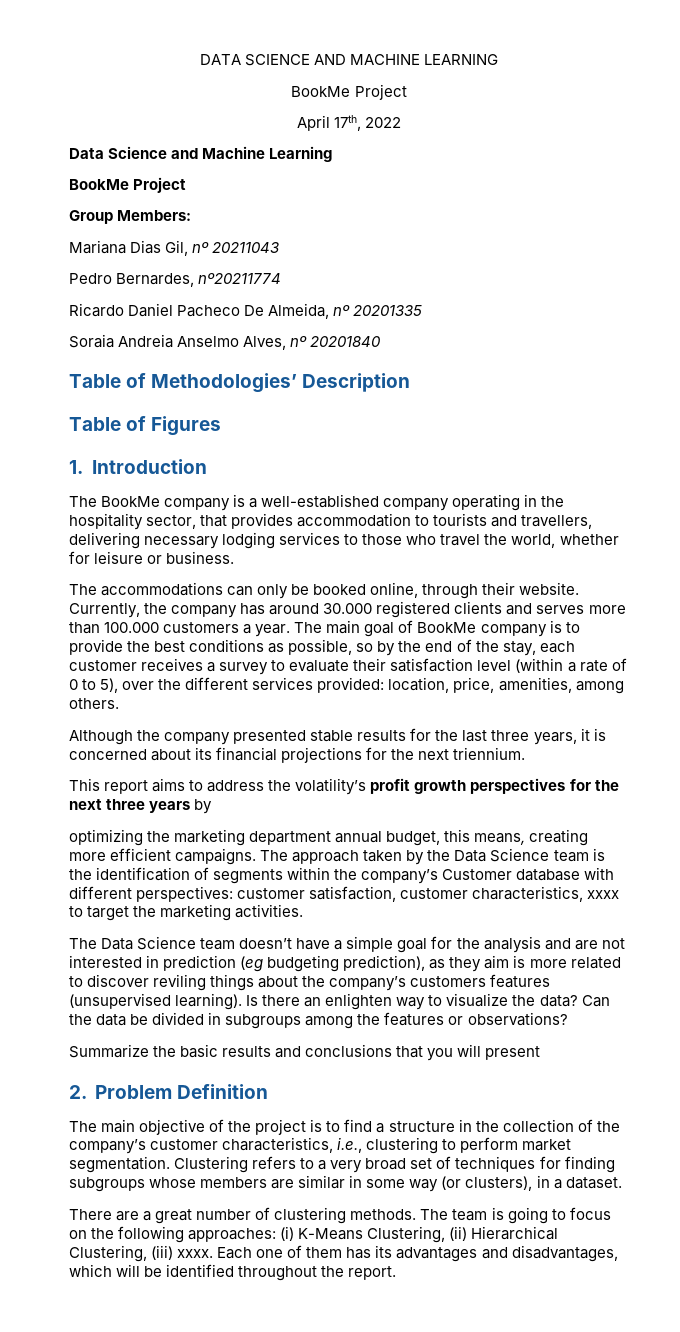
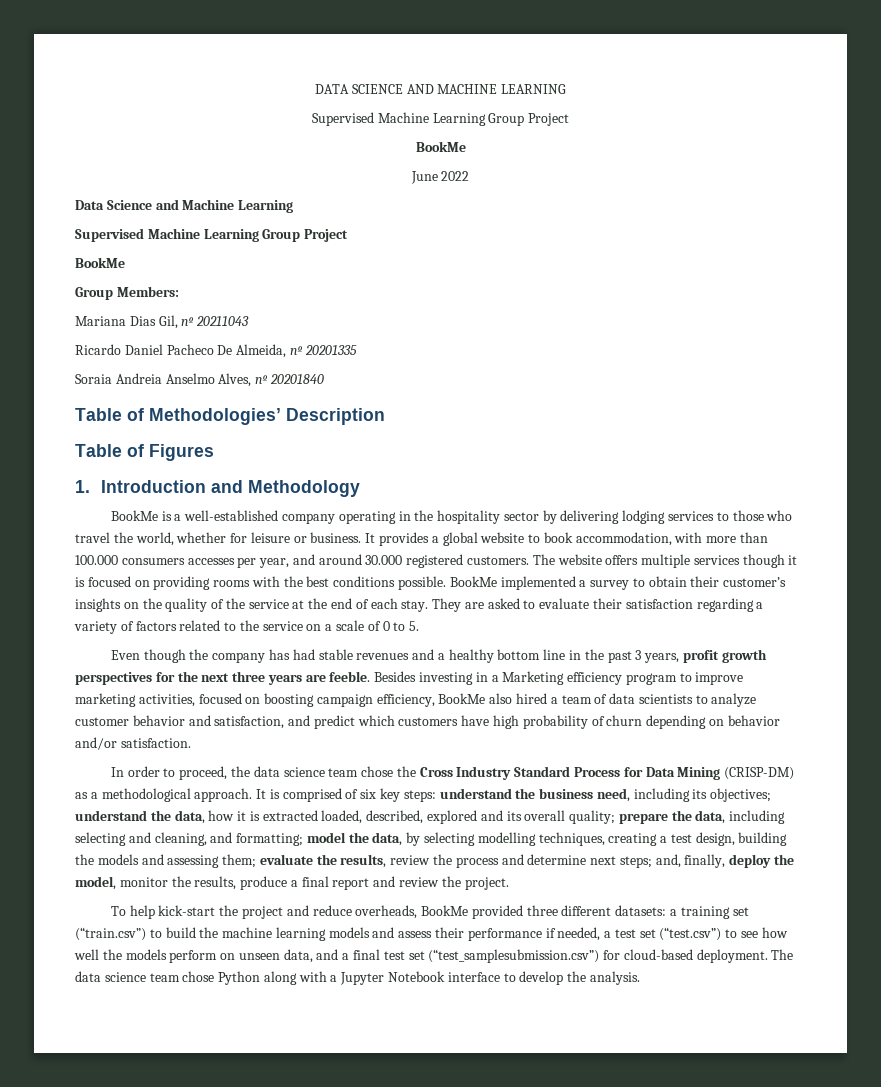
[291,84,407,100] [296,115,361,131] BookMe Project // April 17th, -> [311,112,570,126] [415,141,466,152] [410,171,438,184] Supervised Machine Learning Group Project // BookMe // June
[69,177,187,193] // BookMe Project -> [75,228,349,242] [75,257,125,268] // Supervised Machine Learning Group Project // BookMe
[69,273,282,287] // Pedro Bernardes, nº20211774 -> (250, 321) none
[69,496,231,511] // The BookMe company -> [211,480,361,497] [110,510,158,521] and Methodology // BookMe
[146,513,593,529] [69,532,220,549] sector, that provides accommodation to tourists and travellers, delivering necessary -> [503,510,620,524] sector by delivering
[69,582,580,599] [69,601,626,618] [69,620,580,637] [69,639,575,656] [69,658,627,675] [69,677,624,694] [69,698,119,709] [69,728,606,745] [69,747,526,763] [69,778,367,795] // The accommodations can only be booked online, through their website. Currently, the company has around 30.000 registered clients and serves more than 100.000 customers a year. The main goal of BookMe company is to provide the best conditions as possible, so by the end of the stay, each customer receives a survey to evaluate their satisfaction level (within a rate of 0 to 5), over the different services provided: location, price, amenities, among others. // Although the company presented stable results for the last three years, it is concerned about its financial projections for the next triennium. // This report aims to address the volatility’s -> [365,532,769,546] [75,554,798,568] [75,576,787,590] [75,598,764,612] [74,620,420,634] [110,649,680,663] It provides a global website to book accommodation, with more than 100.000 consumers accesses per year, and around 30.000 registered customers. The website offers multiple services though it is focused on providing rooms with the best conditions possible. BookMe implemented a survey to obtain their customer’s insights on the quality of the service at the end of each stay. They are asked to evaluate their satisfaction regarding a variety of factors related to the service on a scale of 0 to 5. // Even though the company has had stable revenues and a healthy bottom line in the past 3 years,
[194,799,213,814] [69,829,589,846] [69,848,605,865] [69,867,615,884] [69,886,620,902] [69,904,304,921] [69,936,625,953] [69,955,621,972] [69,974,551,991] [69,993,610,1010] [69,1012,568,1029] [69,1044,541,1061] [69,1084,268,1099] [69,1119,620,1135] [69,1137,572,1154] [69,1156,615,1173] [69,1175,622,1192] [69,1207,611,1224] [69,1226,559,1243] [69,1245,618,1262] [69,1264,397,1281] by // optimizing the marketing department annual budget, this means, creating more efficient campaigns. The approach taken by the Data Science team is the identification of segments within the company’s Customer database with different perspectives: customer satisfaction, customer characteristics, xxxx to target the marketing activities. // The Data Science team doesn’t have a simple goal for the analysis and are not interested in prediction (eg budgeting prediction), as they aim is more related to discover reviling things about the company’s customers features (unsupervised learning). Is there an enlighten way to visualize the data? Can the data be divided in subgroups among the features or observations? // Summarize the basic results and conclusions that you will present // 2. Problem Definition // The main objective of the project is to find a structure in the collection of the company’s customer characteristics, i.e., clustering to perform market segmentation. Clustering refers to a very broad set of techniques for finding subgroups whose members are similar in some way (or clusters), in a dataset. // There are a great number of clustering methods. The team is going to focus on the following approaches: (i) K-Means Clustering, (ii) Hierarchical Clustering, (iii) xxxx. Each one of them has its advantages and disadvantages, which will be identified throughout the report. -> [305,671,744,685] [75,693,757,707] [75,715,780,729] [75,737,191,750] [110,766,795,780] [75,788,772,802] [75,810,786,824] [75,832,788,846] [75,854,795,868] [75,876,509,890] [110,905,749,919] [75,927,788,941] [74,949,794,963] [75,971,640,985] are feeble. Besides investing in a Marketing efficiency program to improve marketing activities, focused on boosting campaign efficiency, BookMe also hired a team of data scientists to analyze customer behavior and satisfaction, and predict which customers have high probability of churn depending on behavior and/or satisfaction. // In order to proceed, the data science team chose the Cross Industry Standard Process for Data Mining (CRISP-DM) as a methodological approach. It is comprised of six key steps: understand the business need, including its objectives; understand the data, how it is extracted loaded, described, explored and its overall quality; prepare the data, including selecting and cleaning, and formatting; model the data, by selecting modelling techniques, creating a test design, building the models and assessing them; evaluate the results, review the process and determine next steps; and, finally, deploy the model, monitor the results, produce a final report and review the project. // To help kick-start the project and reduce overheads, BookMe provided three different datasets: a training set (“train.csv”) to build the machine learning models and assess their performance if needed, a test set (“test.csv”) to see how well the models perform on unseen data, and a final test set (“test_samplesubmission.csv”) for cloud-based deployment. The data science team chose Python along with a Jupyter Notebook interface to develop the analysis.

